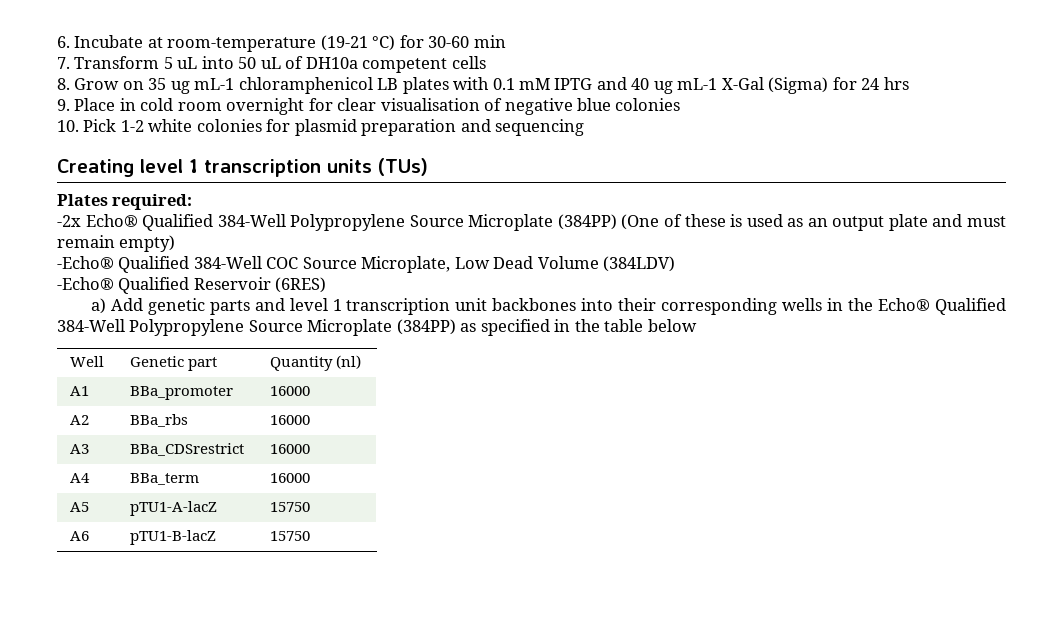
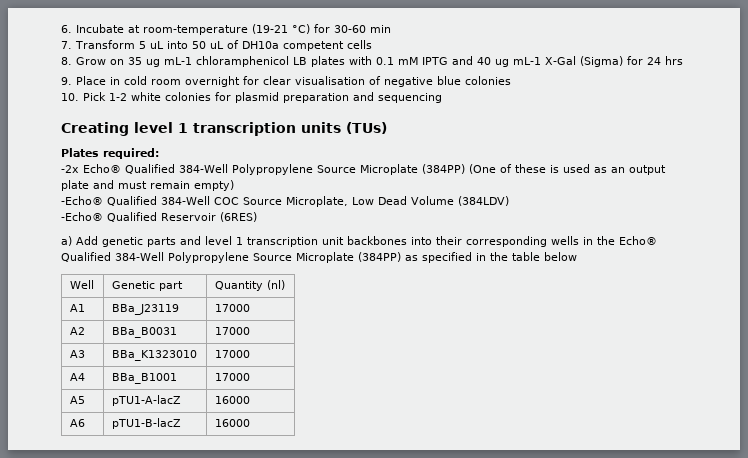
[129,386,233,400] [269,386,310,396] BBa_promoter | 16000 -> [111,304,179,315] [214,304,250,312] BBa_J23119 | 17000
[129,414,188,427] [269,415,310,425] BBa_rbs | 16000 -> [111,327,177,338] [214,327,250,335] BBa_B0031 | 17000
[129,443,244,456] [269,444,310,454] BBa_CDSrestrict | 16000 -> [111,350,197,361] [214,350,250,358] BBa_K1323010 | 17000
[129,473,199,485] [269,473,310,483] BBa_term | 16000 -> [111,373,177,384] [214,373,250,381] BBa_B1001 | 17000
[269,502,310,512] 15750 -> [214,396,250,404] 16000
[269,531,310,541] 15750 -> [214,419,250,427] 16000

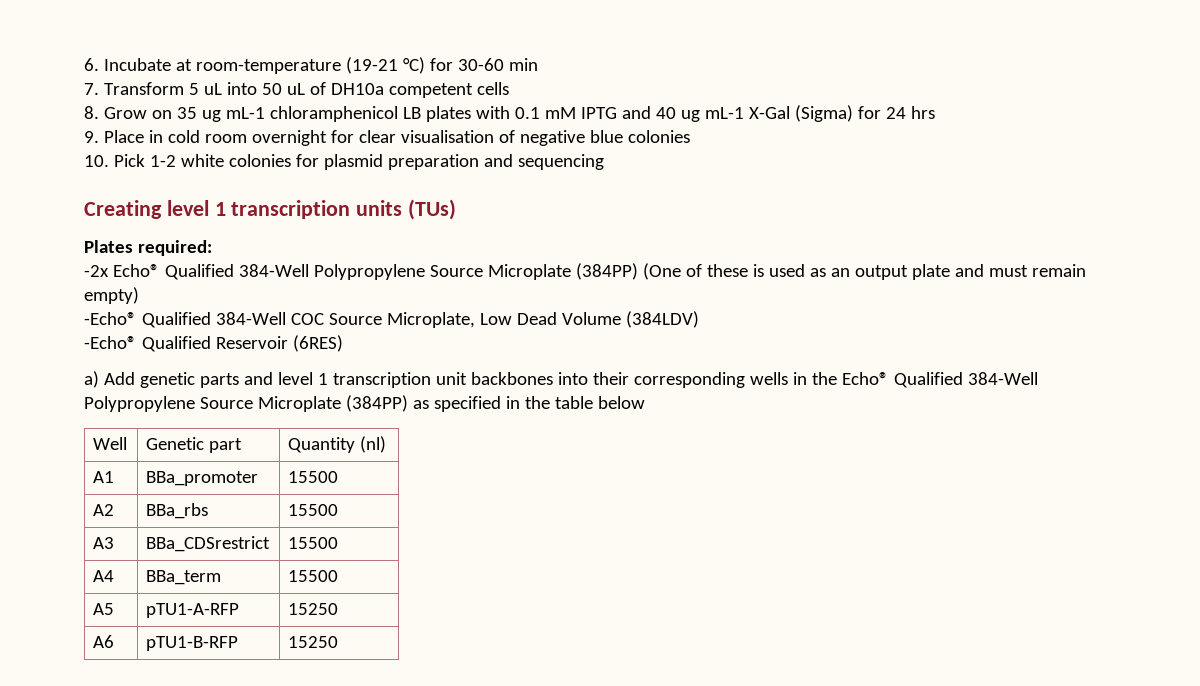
[111,304,179,315] [214,304,250,312] BBa_J23119 | 17000 -> [146,471,259,486] [288,471,339,483] BBa_promoter | 15500
[111,327,177,338] [214,327,250,335] BBa_B0031 | 17000 -> [146,503,209,519] [288,504,339,516] BBa_rbs | 15500
[111,350,197,361] [214,350,250,358] BBa_K1323010 | 17000 -> [146,536,271,552] [288,537,339,549] BBa_CDSrestrict | 15500
[111,373,177,384] [214,373,250,381] BBa_B1001 | 17000 -> [146,570,222,585] [288,570,339,582] BBa_term | 15500
[111,395,181,406] [214,396,250,404] pTU1-A-lacZ | 16000 -> [146,603,240,618] [288,603,339,615] pTU1-A-RFP | 15250
[111,418,181,429] [214,419,250,427] pTU1-B-lacZ | 16000 -> [146,636,239,651] [288,636,339,648] pTU1-B-RFP | 15250

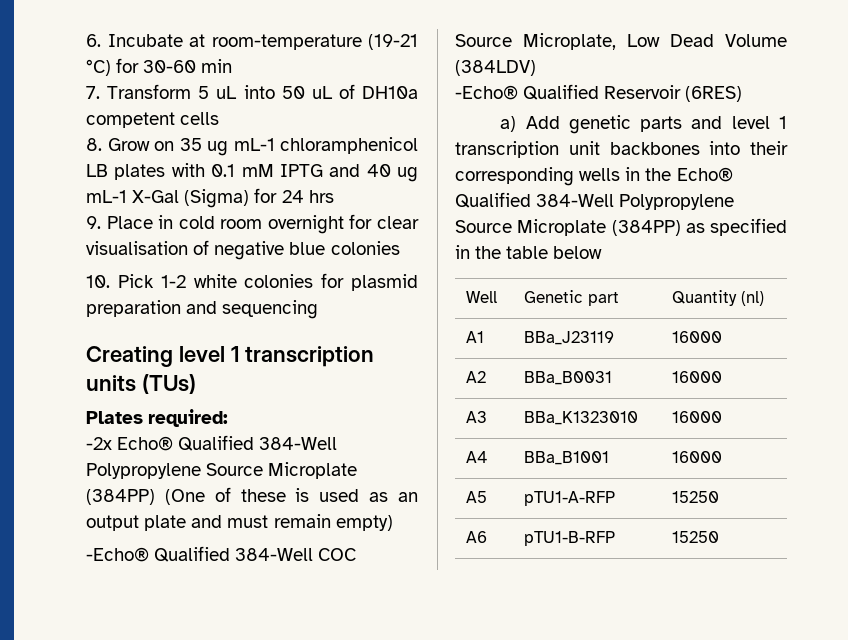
[146,471,259,486] [288,471,339,483] BBa_promoter | 15500 -> [524,331,615,345] [672,331,723,343] BBa_J23119 | 16000
[146,503,209,519] [288,504,339,516] BBa_rbs | 15500 -> [524,371,613,385] [672,371,723,383] BBa_B0031 | 16000
[146,536,271,552] [288,537,339,549] BBa_CDSrestrict | 15500 -> [524,411,639,425] [672,411,723,423] BBa_K1323010 | 16000
[146,570,222,585] [288,570,339,582] BBa_term | 15500 -> [524,451,610,465] [672,451,723,463] BBa_B1001 | 16000

